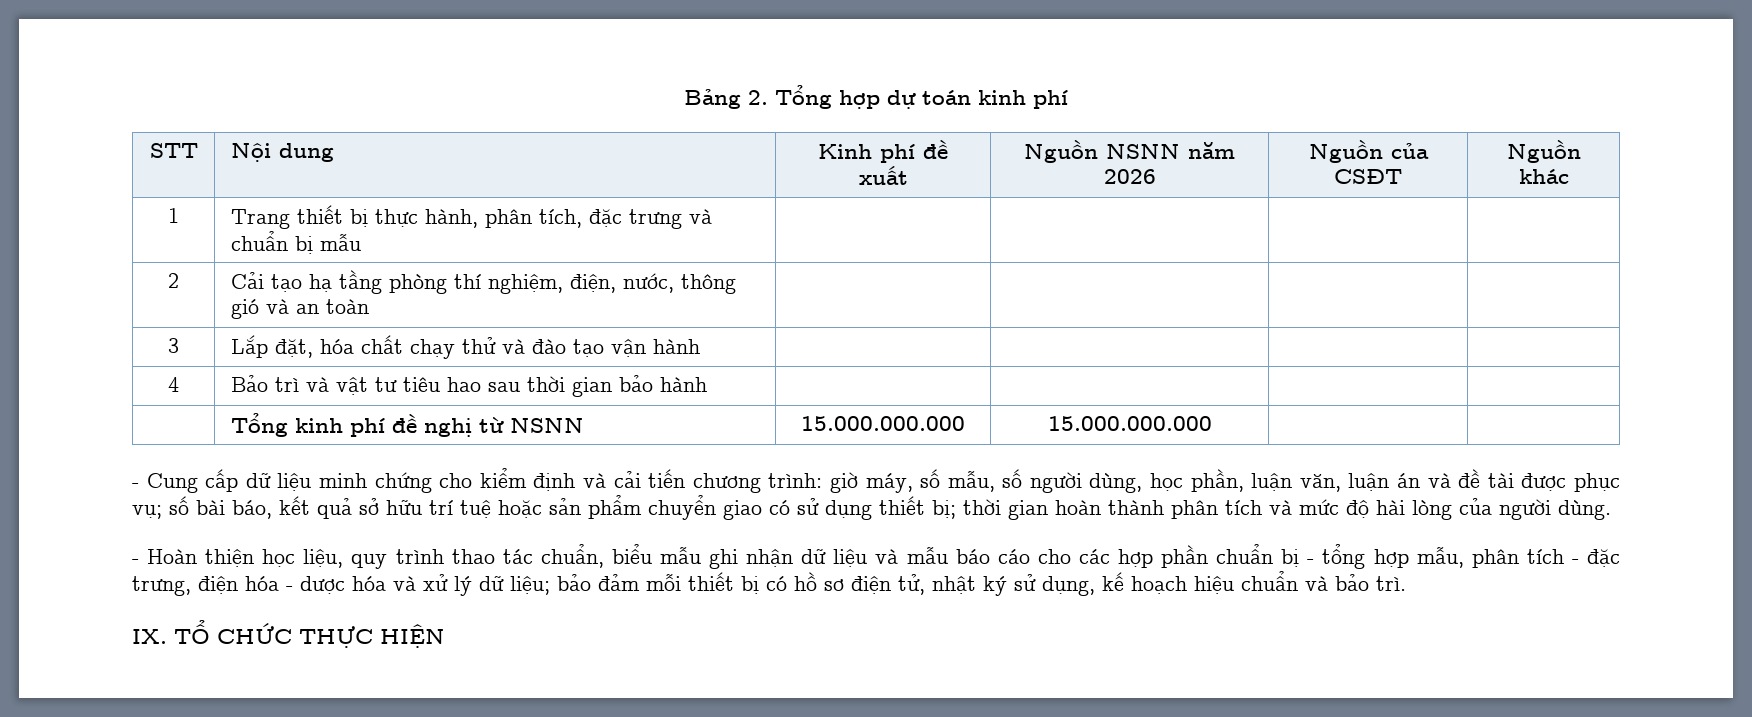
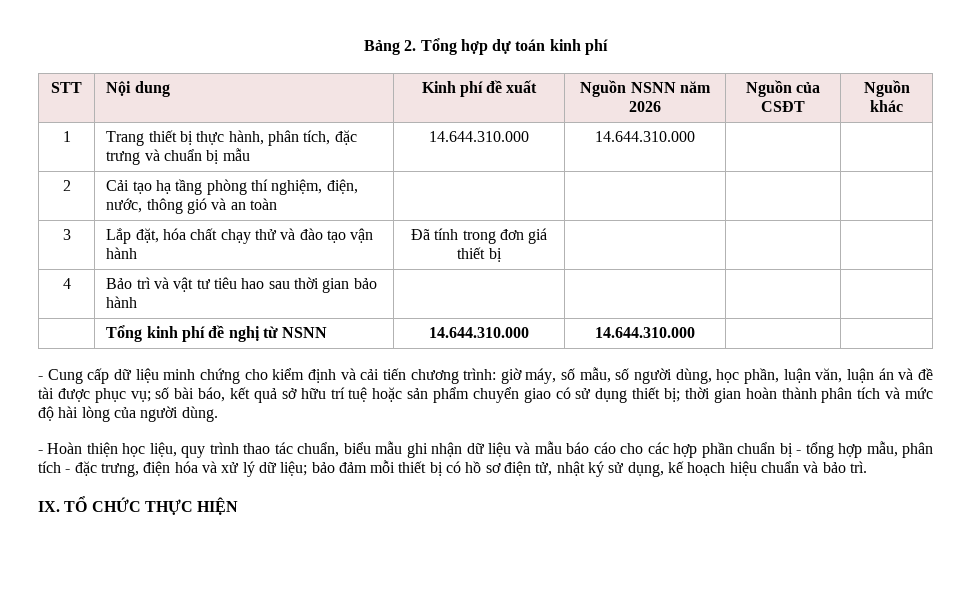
(361, 242) | -> [429,131,529,142] [595,131,695,142] 14.644.310.000 | 14.644.310.000
(700, 346) none -> [410,228,548,244] [457,247,502,262] Đã tính trong đơn giá thiết bị
[801,416,965,431] [1047,416,1212,431] 15.000.000.000 | 15.000.000.000 -> [429,327,529,338] [595,327,695,338] 14.644.310.000 | 14.644.310.000
[286,576,386,594] - dược hóa -> (198, 467) none

